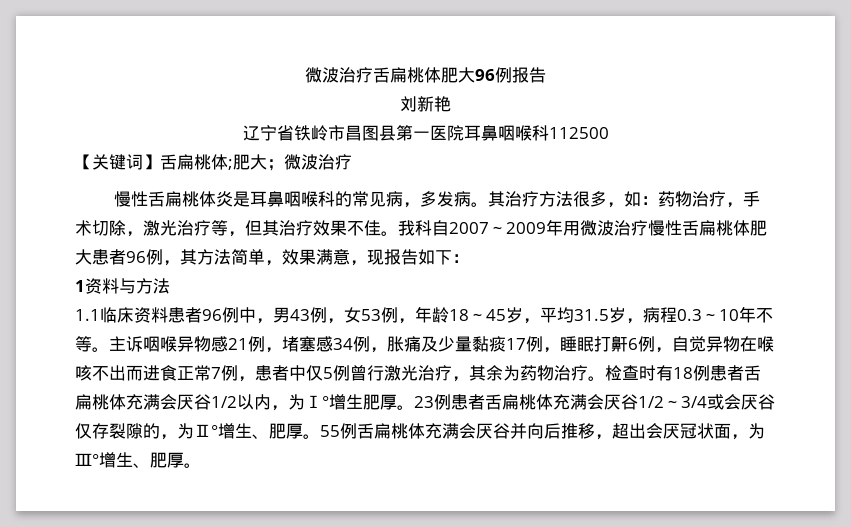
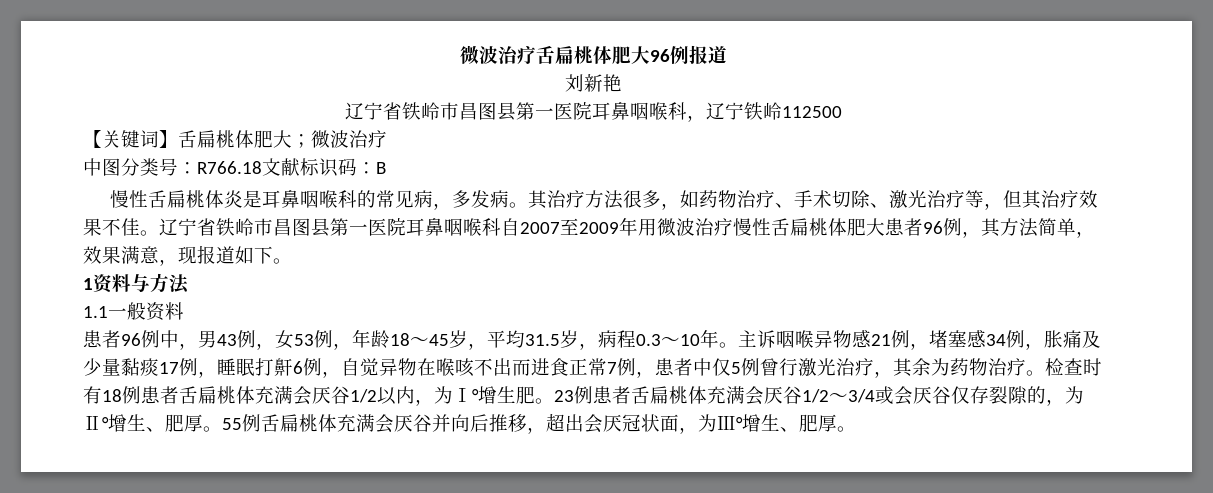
[529,67,546,83] 告 -> [707,46,727,64] 道
(549, 133) none -> [686,102,782,122] ，辽宁铁岭
[228,159,233,170] ; -> (254, 139) none
(352, 162) none -> [83,158,386,177] // 中图分类号：R766.18文献标识码：B
[640,191,743,208] ：药物治疗， -> [699,190,795,208] 药物治疗、
[126,231,143,237] ， -> [870,203,890,208] 、
[398,220,415,236] 我 -> [159,218,482,237] 辽宁省铁岭市昌图县第一医院耳鼻咽喉
[489,226,506,234] ～ -> [560,218,579,235] 至
[401,249,469,265] 告如下： -> [216,246,292,264] 道如下。
[100,307,168,323] 临床资料 -> [108,302,184,321] 一般资料 //
[756,308,773,323] [75,336,92,352] 不等 -> (719, 338) none
[380,394,397,410] 厚 -> (535, 395) none

